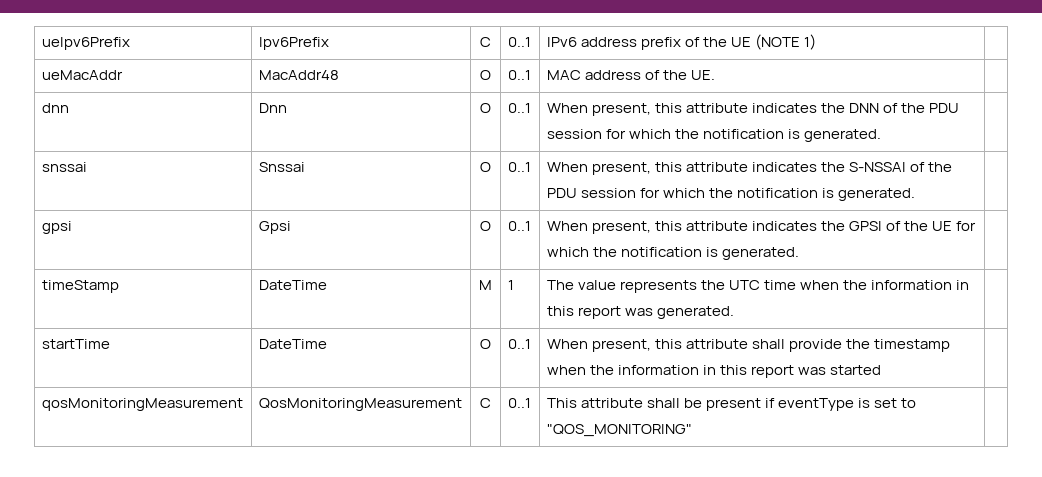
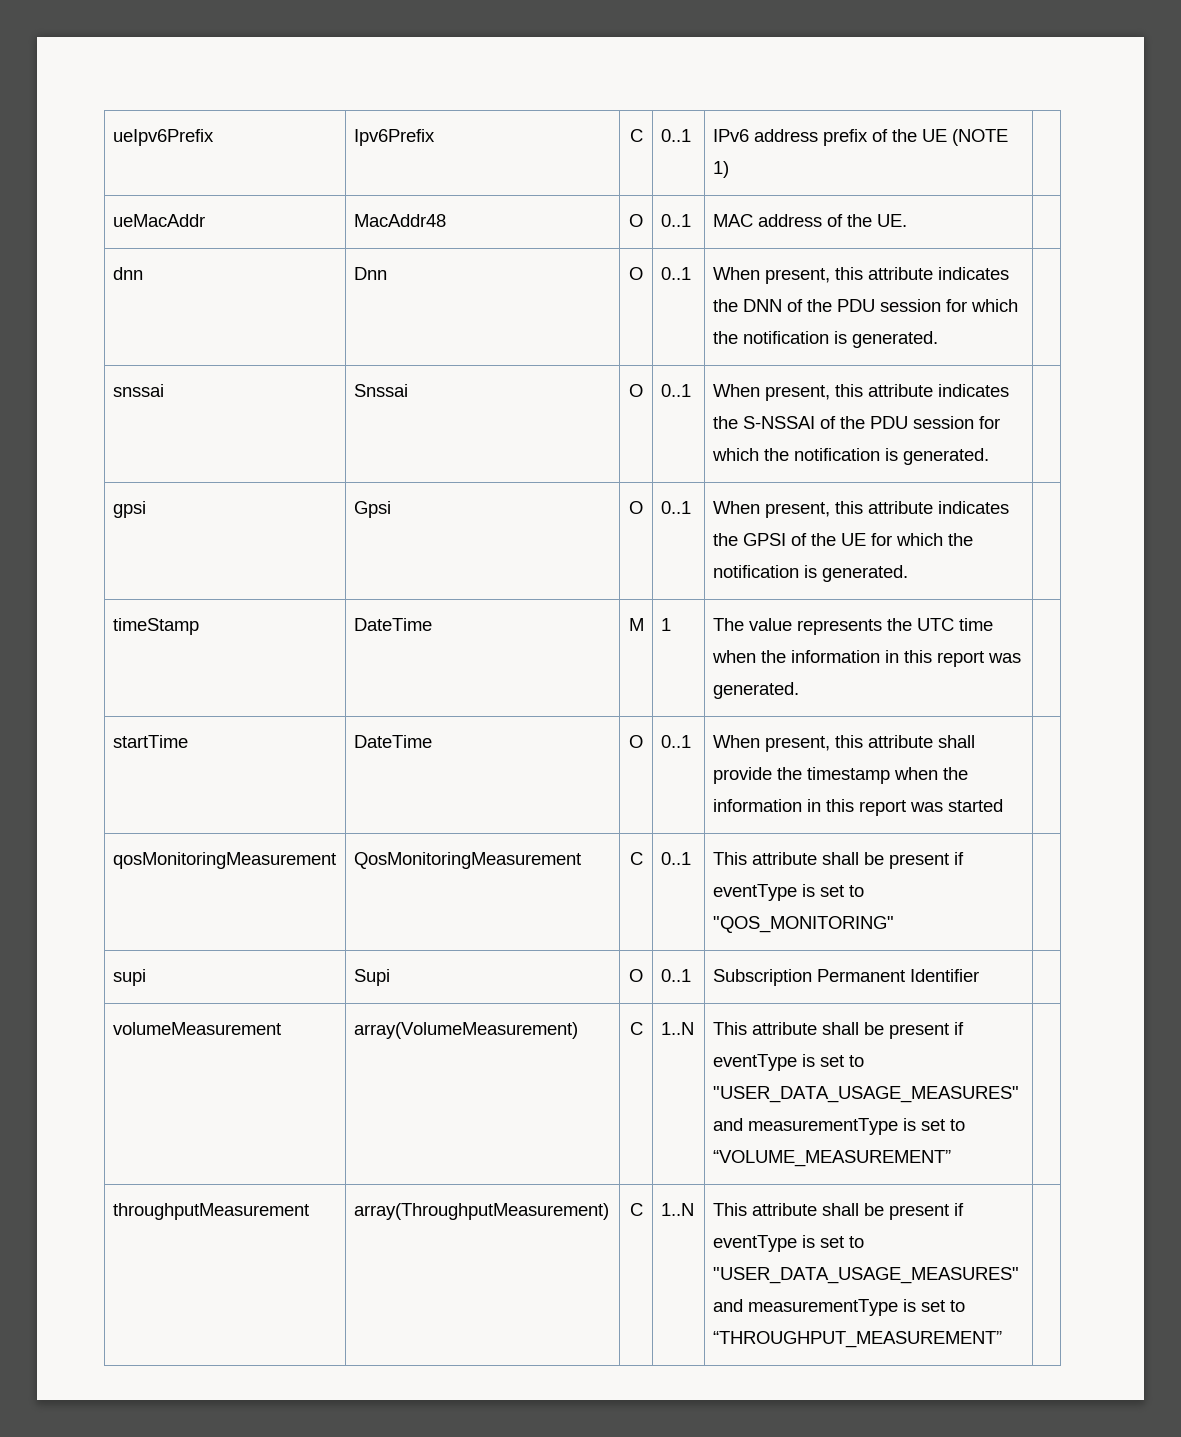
(692, 430) none -> [112,969,146,986] [353,969,390,986] [629,969,643,982] [660,969,691,982] [712,969,979,986] [112,1022,281,1035] [353,1022,578,1039] [629,1022,643,1035] [660,1022,694,1035] [712,1022,964,1039] [712,1054,864,1071] [712,1086,1019,1103] [712,1118,965,1135] [712,1150,951,1167] [112,1203,309,1220] [353,1203,609,1220] [629,1203,643,1216] [660,1203,694,1216] [712,1203,964,1220] [712,1235,864,1252] [712,1267,1019,1284] [712,1299,965,1316] [712,1331,1002,1348] // supi | Supi | O | 0..1 | Subscription Permanent Identifier | // volumeMeasurement | array(VolumeMeasurement) | C | 1..N | This attribute shall be present if eventType is set to "USER_DATA_USAGE_MEASURES" and measurementType is set to “VOLUME_MEASUREMENT” | // throughputMeasurement | array(ThroughputMeasurement) | C | 1..N | This attribute shall be present if eventType is set to "USER_DATA_USAGE_MEASURES" and measurementType is set to “THROUGHPUT_MEASUREMENT” |

